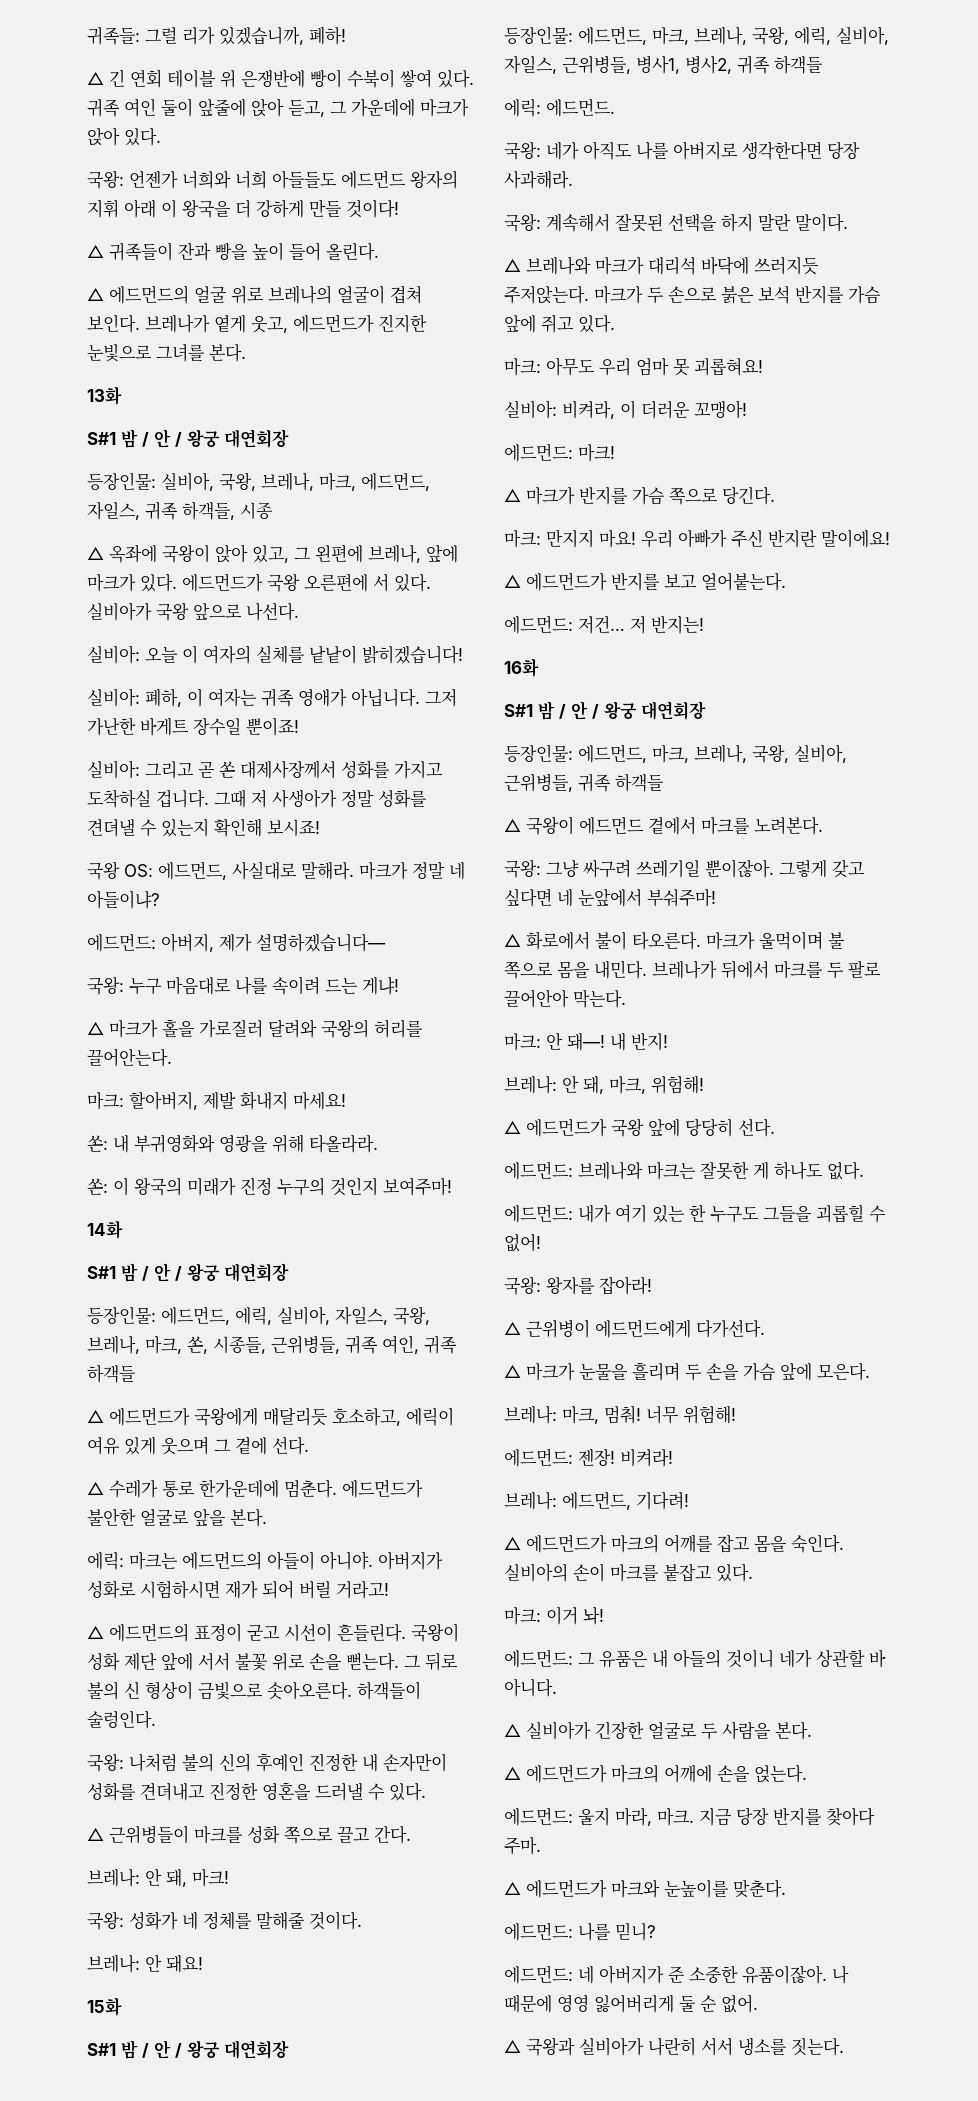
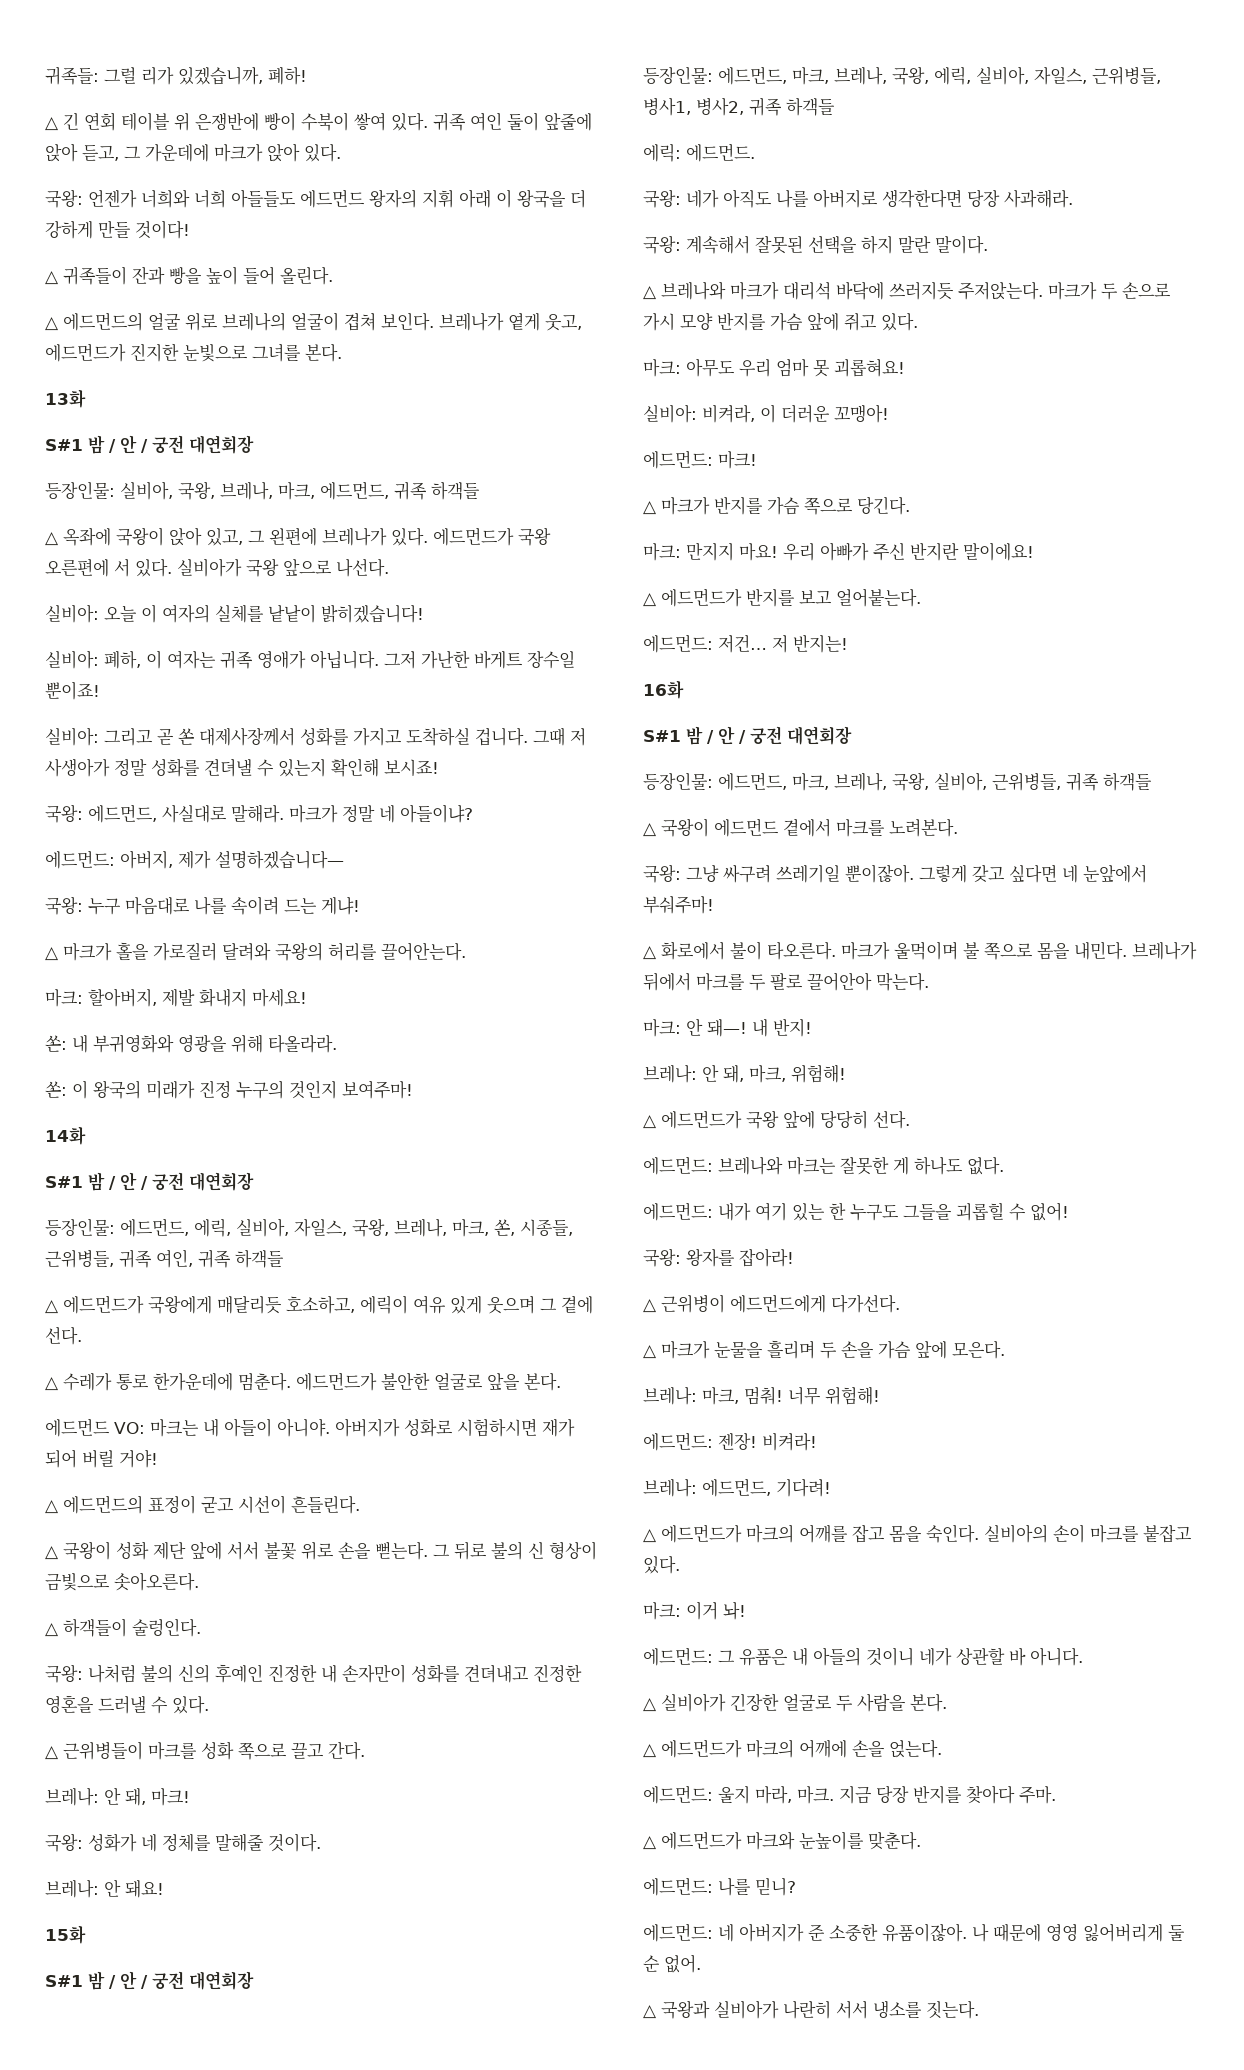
[187,429,220,447] 왕궁 -> [152,435,184,453] 궁전
[87,501,273,520] 자일스, 귀족 하객들, 시종 -> [394,481,480,500] 귀족 하객들
[368,544,458,563] [87,574,136,592] 브레나, 앞에 마크가 -> [322,527,387,546] 브레나가
[87,861,153,880] 국왕 OS: -> [45,804,83,823] 국왕:
[187,1263,220,1281] 왕궁 -> [152,1172,184,1190] 궁전
[87,1551,262,1570] 에릭: 마크는 에드먼드의 -> [45,1418,219,1437] 에드먼드 VO: 마크는 내
[336,1581,389,1599] 거라고! -> [119,1449,158,1468] 거야!
(406, 1633) none -> [45,1546,59,1560] // △
(352, 1690) none -> [45,1623,59,1637] // △
[187,2040,220,2058] 왕궁 -> [152,1971,184,1989] 궁전
[721,286,790,304] 붉은 보석 -> [643,313,713,331] 가시 모양
[604,701,637,719] 왕궁 -> [750,726,782,744] 궁전

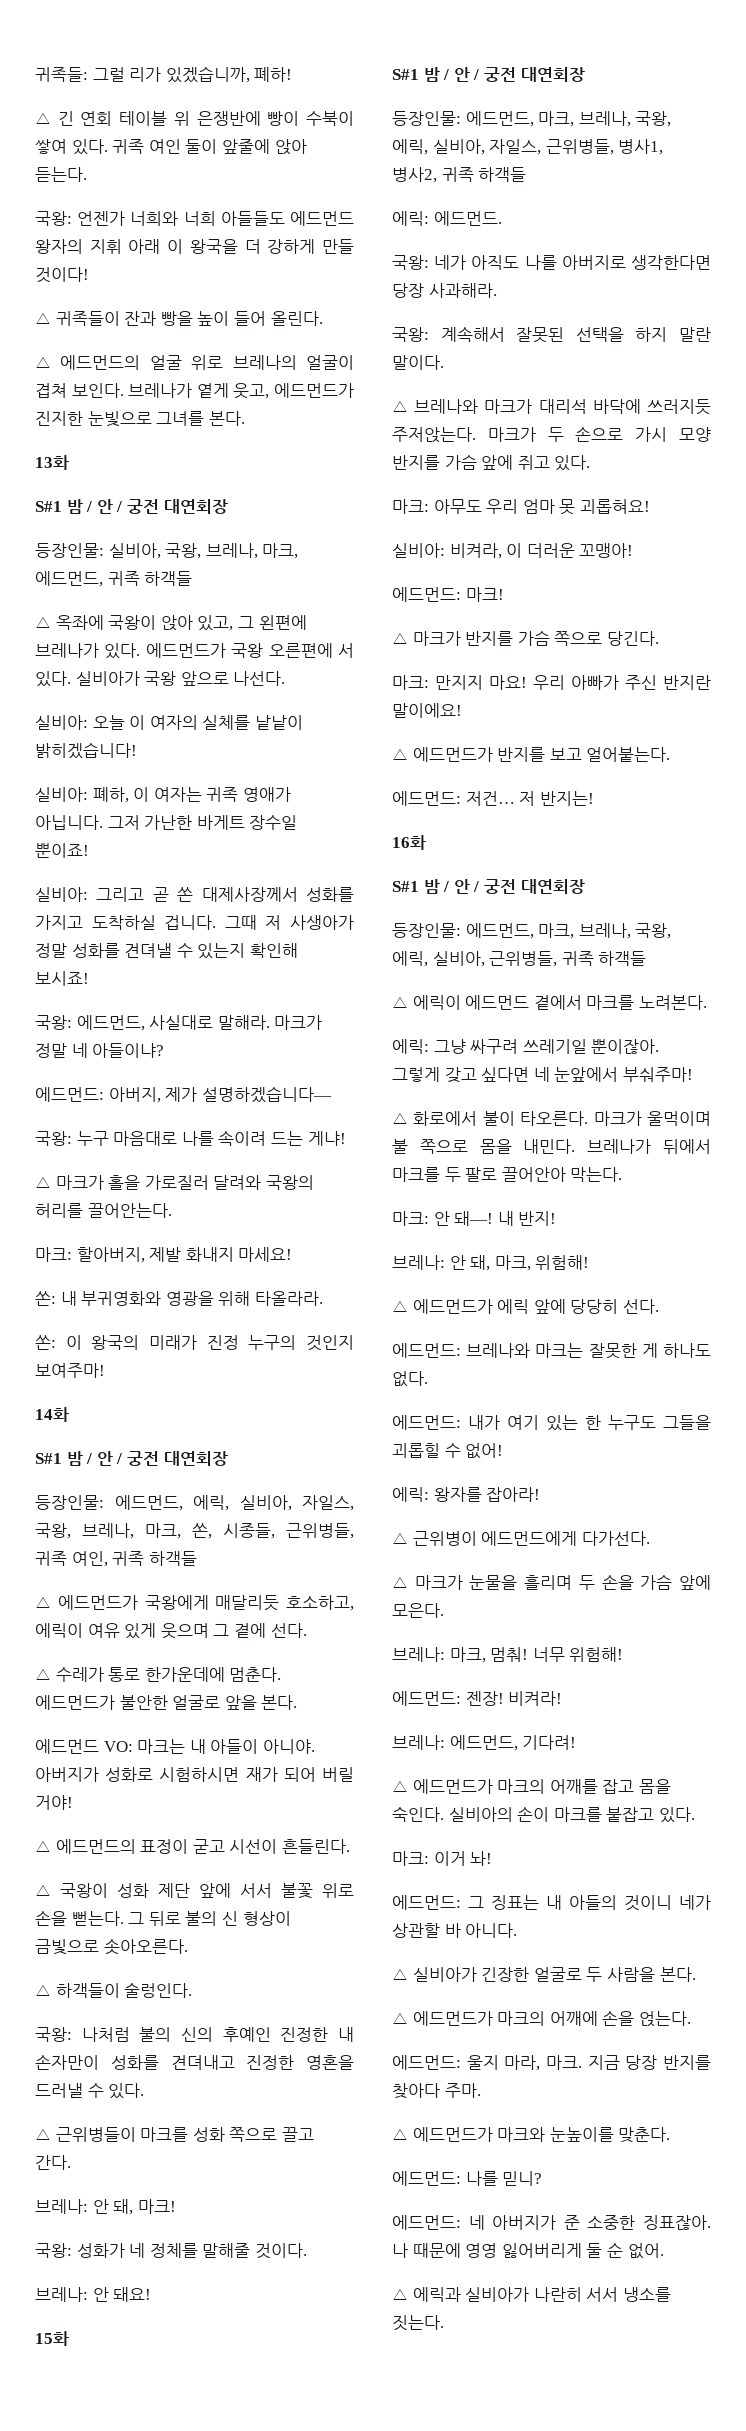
[82,143,341,162] 듣고, 그 가운데에 마크가 앉아 있다. -> [35,167,87,182] 듣는다.
(929, 781) none -> [392,951,428,967] 에릭,
[661,818,709,837] 국왕이 -> [412,995,461,1010] 에릭이
[643,864,681,883] 국왕: -> [392,1039,429,1054] 에릭:
[746,1110,779,1129] 국왕 -> [497,1299,530,1314] 에릭
[643,1248,681,1267] 국왕: -> [392,1487,429,1502] 에릭:
[739,1649,788,1666] 유품은 -> [491,1895,539,1910] 징표는
[882,1923,967,1942] 유품이잖아. -> [643,2215,711,2230] 징표잖아.
[661,2000,710,2019] 국왕과 -> [412,2287,461,2302] 에릭과

